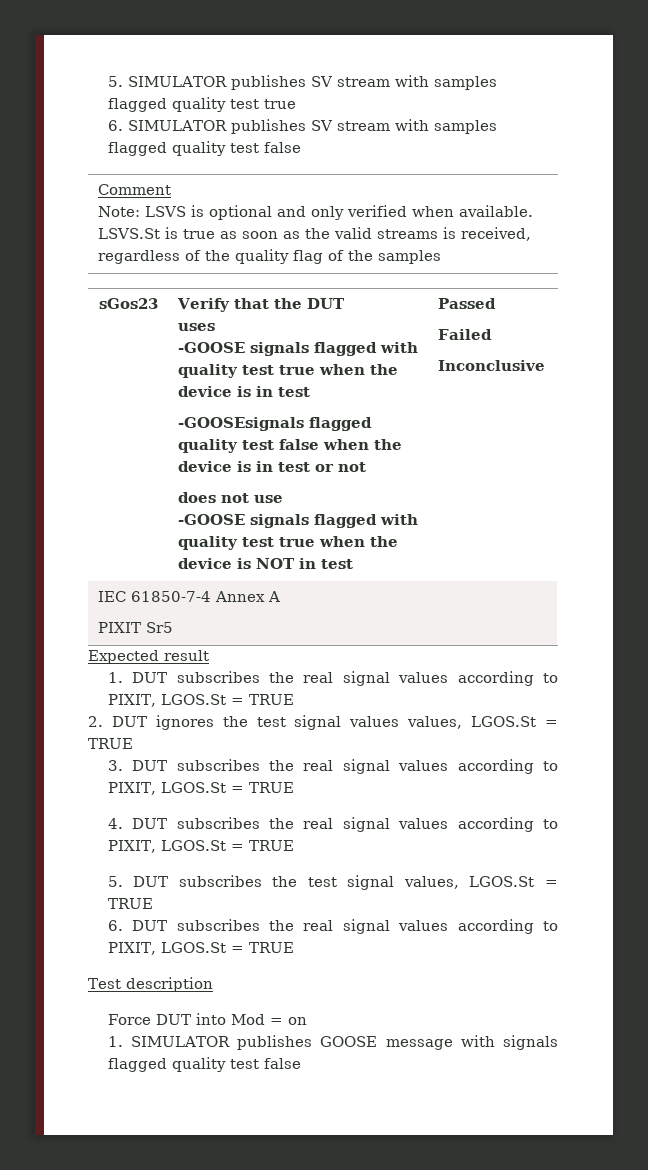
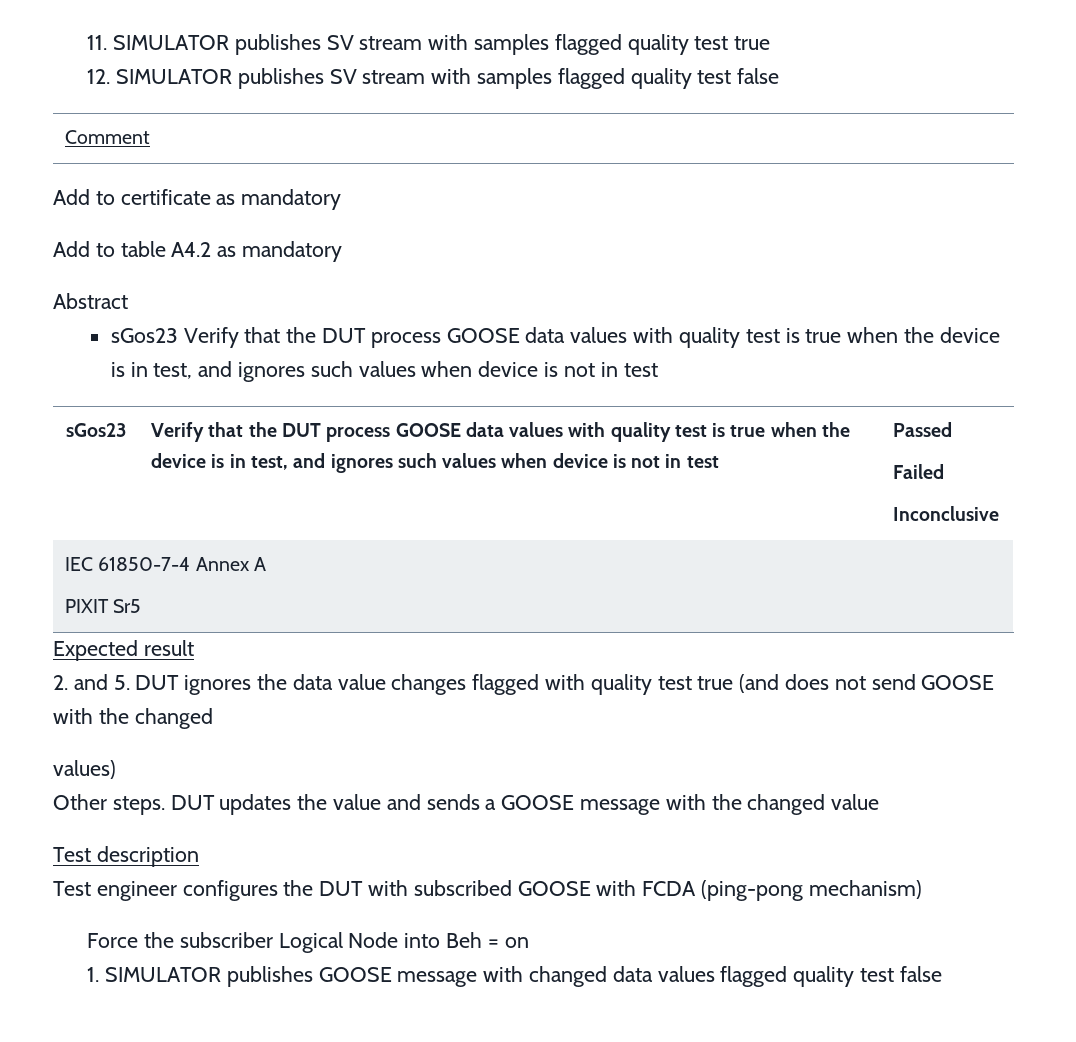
[107,76,123,87] 5. -> [87,35,108,50] 11.
[107,120,123,131] 6. -> [87,69,111,84] 12.
[98,205,534,220] [98,227,532,241] [98,249,442,264] // Note: LSVS is optional and only verified when available. LSVS.St is true as soon as the valid streams is received, regardless of the quality flag of the samples -> [53,189,342,210] [53,241,343,262] [53,293,128,309] [110,327,1000,348] [110,361,658,382] // Add to certificate as mandatory // Add to table A4.2 as mandatory // Abstract // sGos23 Verify that the DUT process GOOSE data values with quality test is true when the device is in test, and ignores such values when device is not in test
[178,323,216,331] [178,342,419,356] [178,364,399,378] [178,386,311,397] [178,417,373,431] [178,439,403,453] [178,461,367,472] [178,492,284,503] [178,514,419,528] [178,536,399,550] [178,558,296,569] // uses // -GOOSE signals flagged with quality test true when the device is in test // -GOOSEsignals flagged quality test false when the device is in test or not // does not use // -GOOSE signals flagged with quality test true when the device is NOT -> [326,422,850,442] [151,453,661,473] process GOOSE data values with quality test is true when the device is in test, and ignores such values when device is not
[107,671,558,686] [107,694,294,707] // 1. DUT subscribes the real signal values according to PIXIT, LGOS.St = TRUE -> (194, 648) none
(103, 721) none -> [73,674,130,690] and 5.
[256,715,558,730] [88,738,133,749] [107,759,558,774] [107,782,294,795] [107,817,558,832] [107,840,294,853] [107,875,558,890] [107,898,153,909] [107,919,558,934] [107,942,294,955] [88,977,213,992] [107,1013,265,1025] test signal values values, LGOS.St = TRUE // 3. DUT subscribes the real signal values according to PIXIT, LGOS.St = TRUE // 4. DUT subscribes the real signal values according to PIXIT, LGOS.St = TRUE // 5. DUT subscribes the test signal values, LGOS.St = TRUE // 6. DUT subscribes the real signal values according to PIXIT, LGOS.St = TRUE // Test description // Force DUT into Mod -> [292,674,995,695] [53,708,213,729] [53,760,116,779] [53,794,880,815] [53,846,199,867] [53,880,922,901] [87,932,483,953] data value changes flagged with quality test true (and does not send GOOSE with the changed // values) // Other steps. DUT updates the value and sends a GOOSE message with the changed value // Test description // Test engineer configures the DUT with subscribed GOOSE with FCDA (ping-pong mechanism) // Force the subscriber Logical Node into Beh
[503,1035,558,1050] signals -> [529,966,715,987] changed data values

